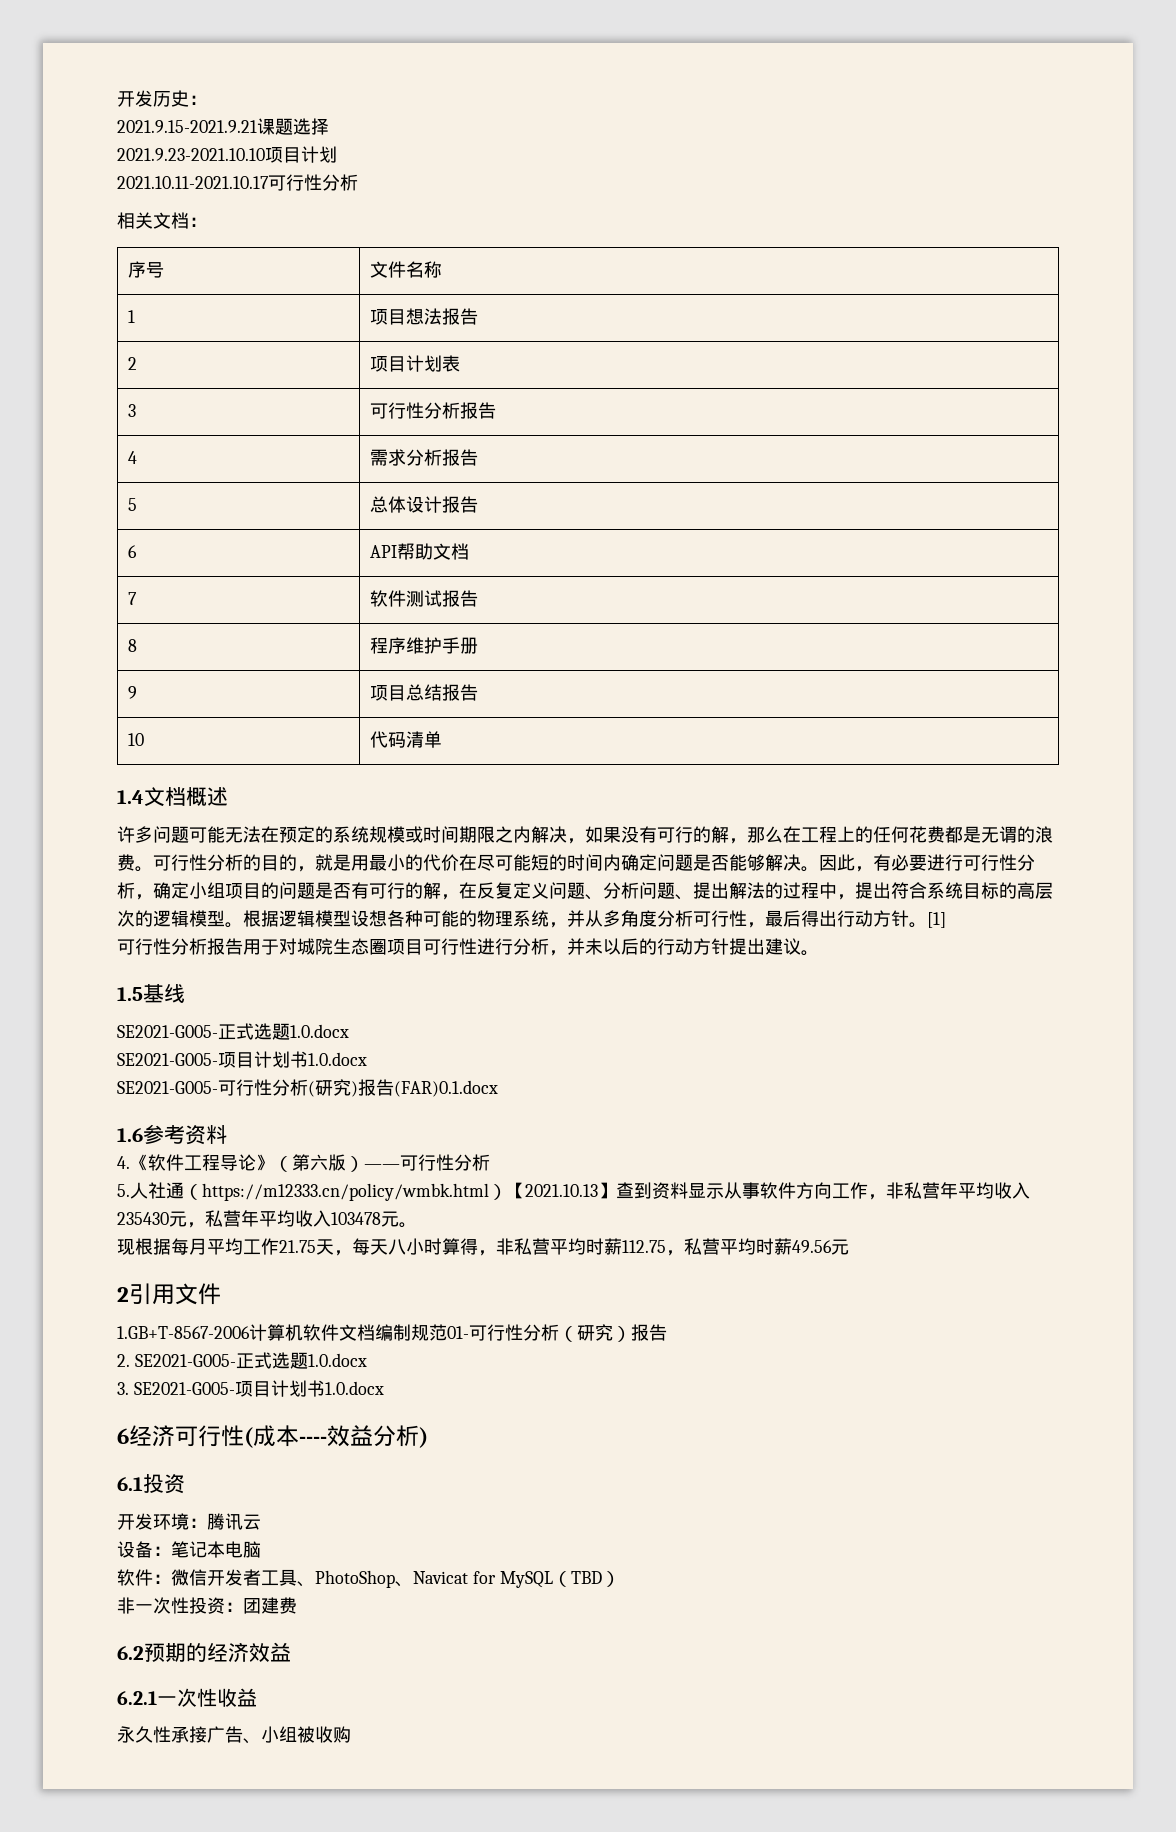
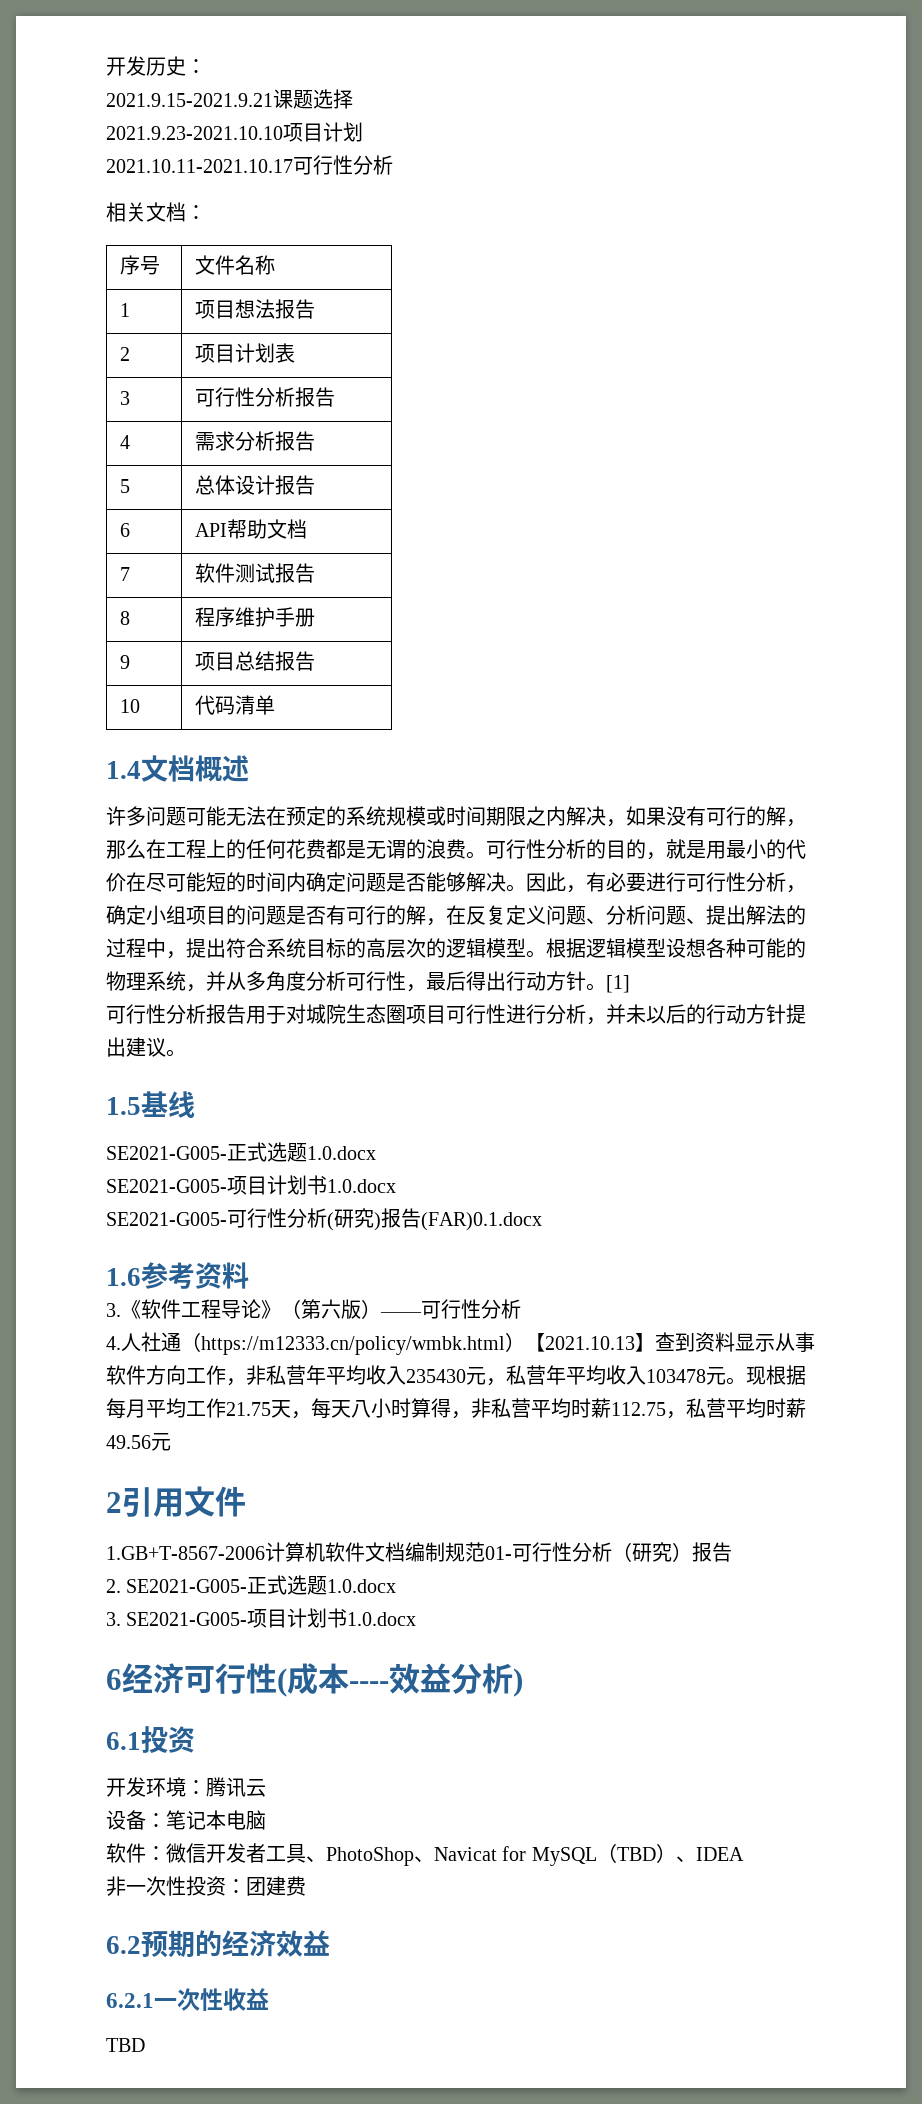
[117,1156,130,1169] 4. -> [106,1303,121,1317] 3.
[117,1184,130,1197] 5. -> [106,1336,121,1350] 4.
(417, 1225) // -> (746, 1381) none
(620, 1579) none -> [675,1847,744,1862] 、IDEA
[117,1726,351,1744] 永久性承接广告、小组被收购 -> [106,2038,145,2052] TBD

